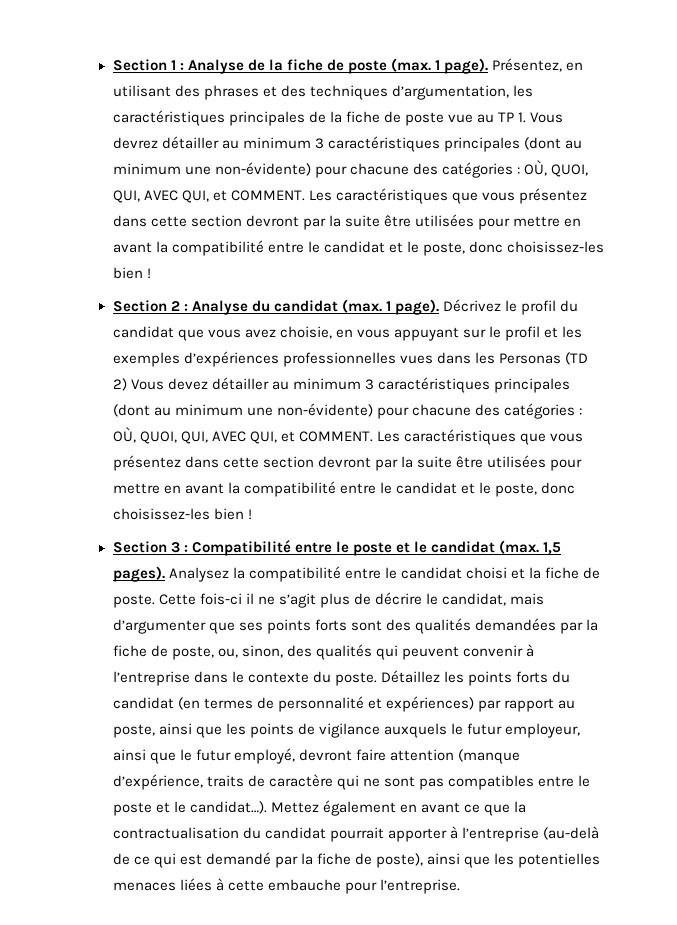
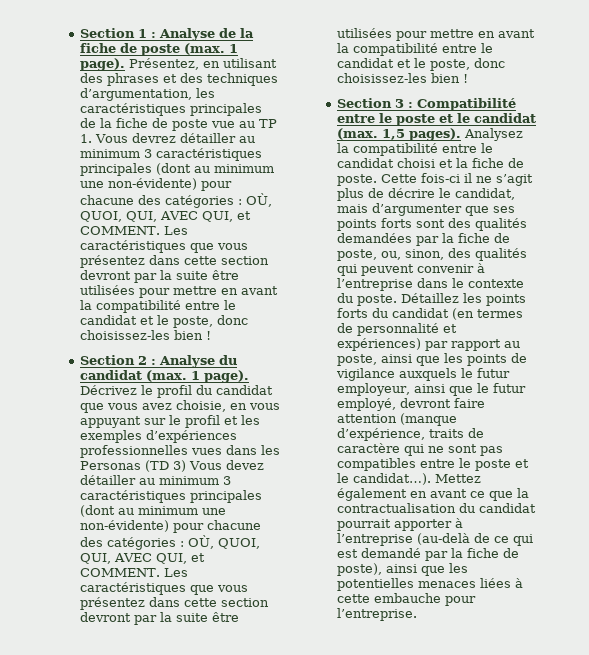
[112,378,127,391] 2) -> [173,460,187,472] 3)

